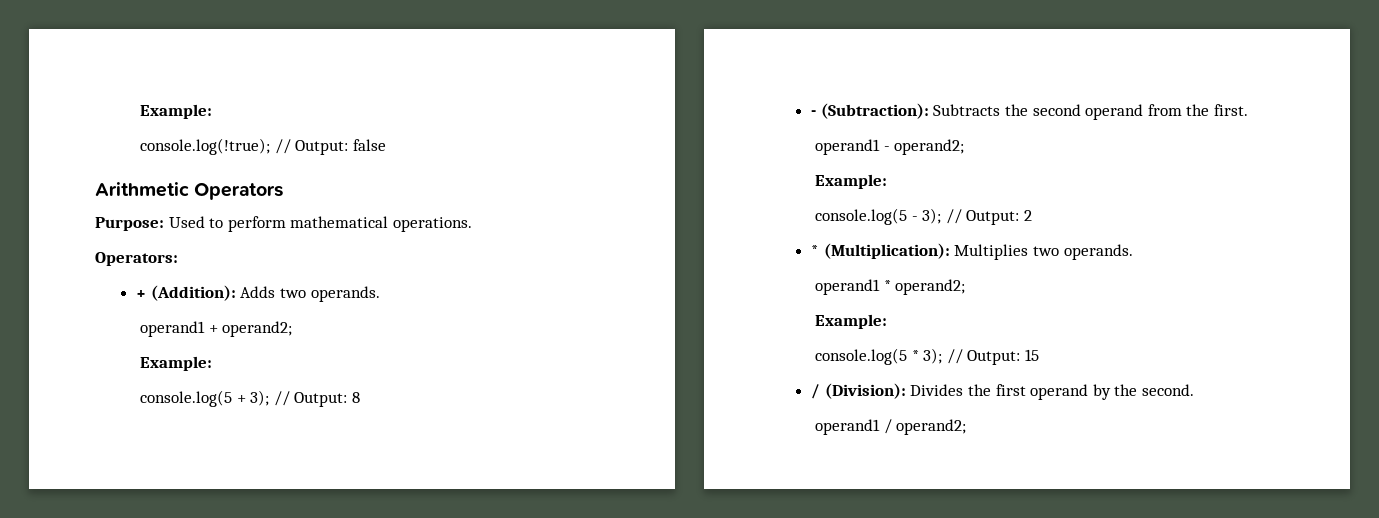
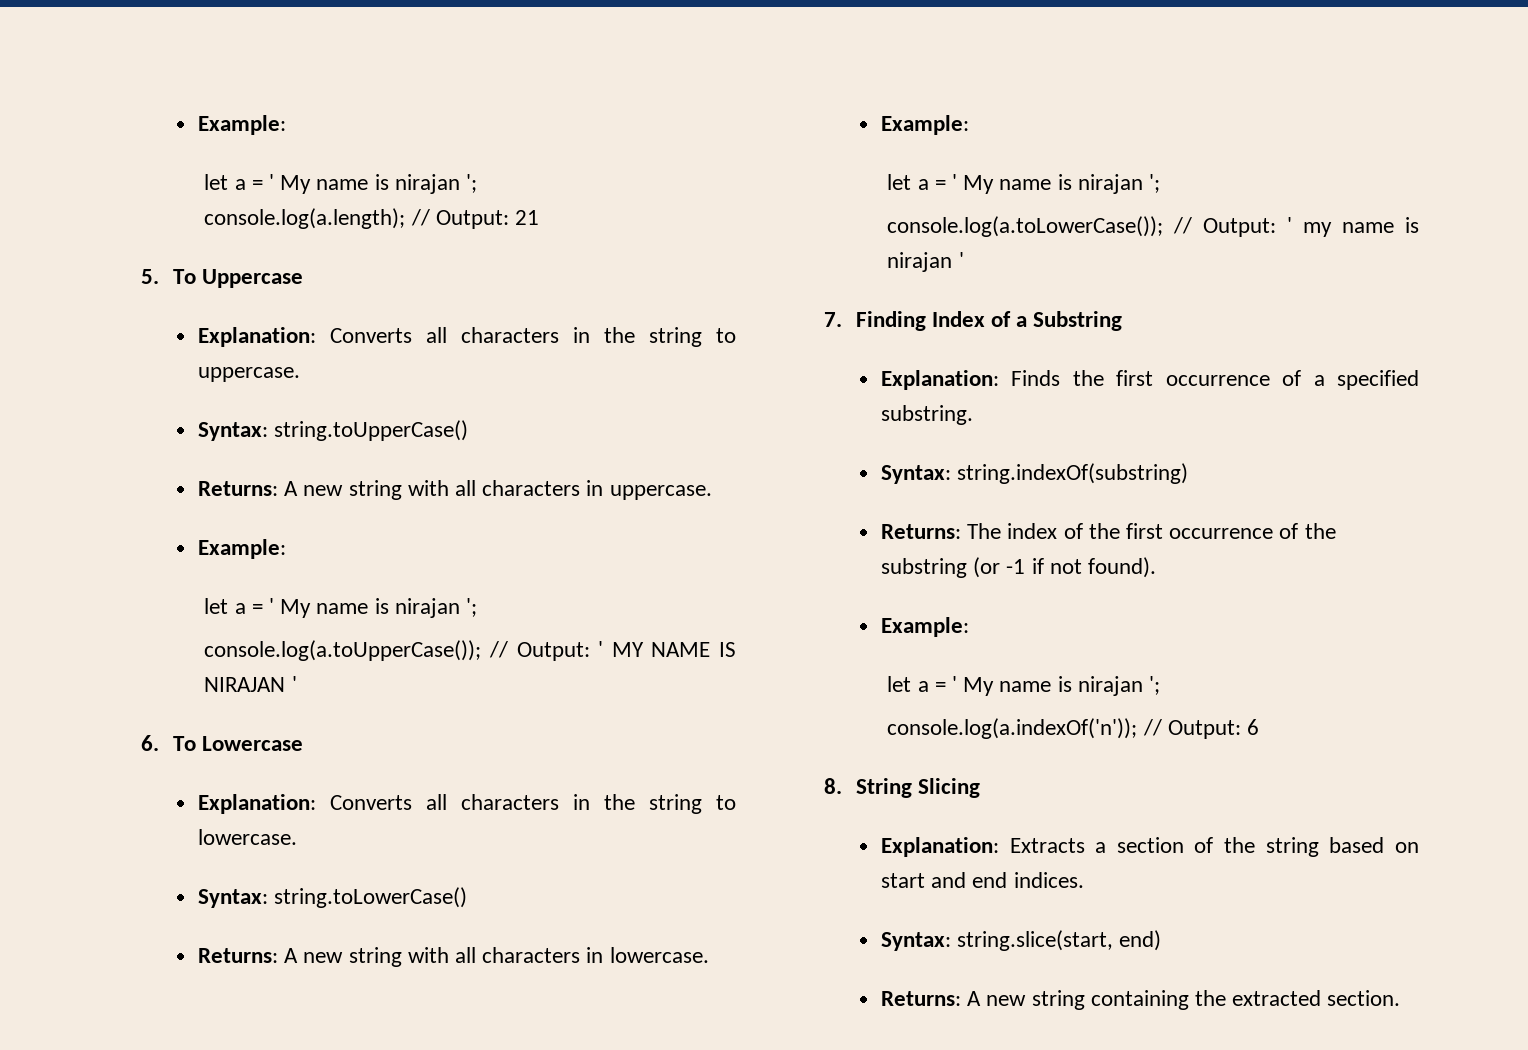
[139,104,212,119] [139,138,386,155] [95,182,284,200] [95,216,472,232] [95,252,178,266] [136,285,380,302] [139,321,293,337] [139,356,212,371] [139,390,360,407] [811,103,1248,120] [814,139,965,155] [814,174,887,189] [814,208,1032,225] [811,243,1133,260] [814,279,966,295] [814,314,887,329] [814,348,1039,365] [811,383,1194,400] [814,419,967,435] Example: // console.log(!true); // Output: false // Arithmetic Operators // Purpose: Used to perform mathematical operations. // Operators: // + (Addition): Adds two operands. // operand1 + operand2; // Example: // console.log(5 + 3); // Output: 8 // - (Subtraction): Subtracts the second operand from the first. // operand1 - operand2; // Example: // console.log(5 - 3); // Output: 2 // * (Multiplication): Multiplies two operands. // operand1 * operand2; // Example: // console.log(5 * 3); // Output: 15 // / (Division): Divides the first operand by the second. // operand1 / operand2; -> [197,115,286,135] [204,174,478,194] [204,208,539,229] [140,269,303,288] [197,327,736,347] [197,367,300,382] [197,420,469,441] [197,480,712,500] [197,539,286,559] [204,598,478,618] [204,640,736,661] [204,676,297,692] [140,735,303,751] [197,794,736,814] [197,829,297,845] [197,887,468,908] [197,947,709,967] [880,115,969,135] [887,174,1161,194] [887,216,1419,237] [887,252,964,272] [823,311,1123,331] [880,370,1419,390] [880,405,973,425] [880,463,1189,484] [880,523,1336,539] [880,557,1156,578] [880,617,969,637] [887,676,1161,696] [887,718,1259,739] [823,778,980,798] [880,837,1419,857] [880,872,1084,888] [880,930,1162,951] [880,990,1401,1010] Example: // let a = ' My name is nirajan '; // console.log(a.length); // Output: 21 // 5. To Uppercase // Explanation: Converts all characters in the string to uppercase. // Syntax: string.toUpperCase() // Returns: A new string with all characters in uppercase. // Example: // let a = ' My name is nirajan '; // console.log(a.toUpperCase()); // Output: ' MY NAME IS NIRAJAN ' // 6. To Lowercase // Explanation: Converts all characters in the string to lowercase. // Syntax: string.toLowerCase() // Returns: A new string with all characters in lowercase. // Example: // let a = ' My name is nirajan '; // console.log(a.toLowerCase()); // Output: ' my name is nirajan ' // 7. Finding Index of a Substring // Explanation: Finds the first occurrence of a specified substring. // Syntax: string.indexOf(substring) // Returns: The index of the first occurrence of the substring (or -1 if not found). // Example: // let a = ' My name is nirajan '; // console.log(a.indexOf('n')); // Output: 6 // 8. String Slicing // Explanation: Extracts a section of the string based on start and end indices. // Syntax: string.slice(start, end) // Returns: A new string containing the extracted section.

